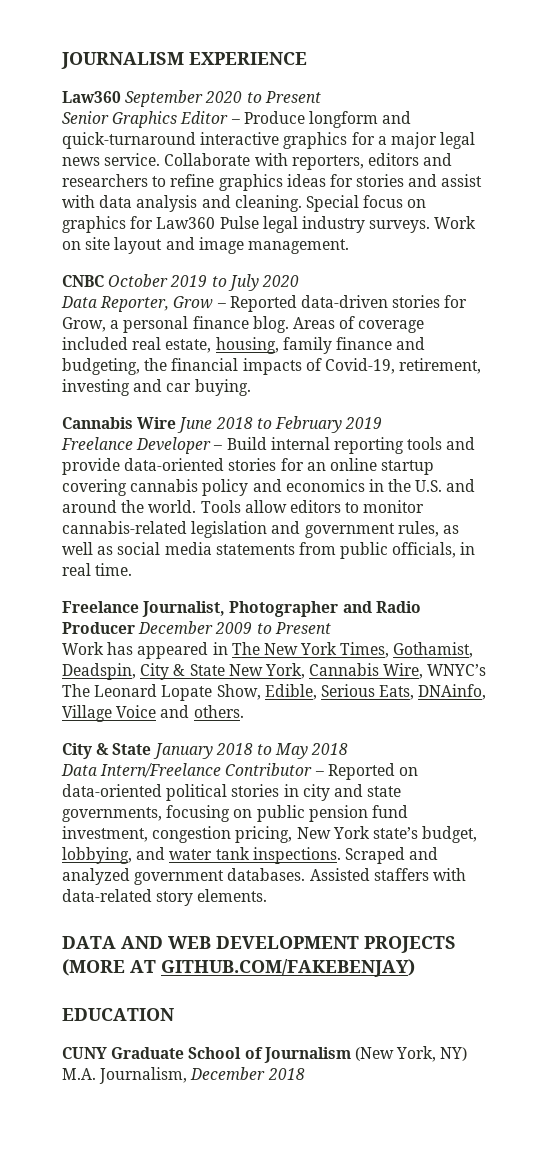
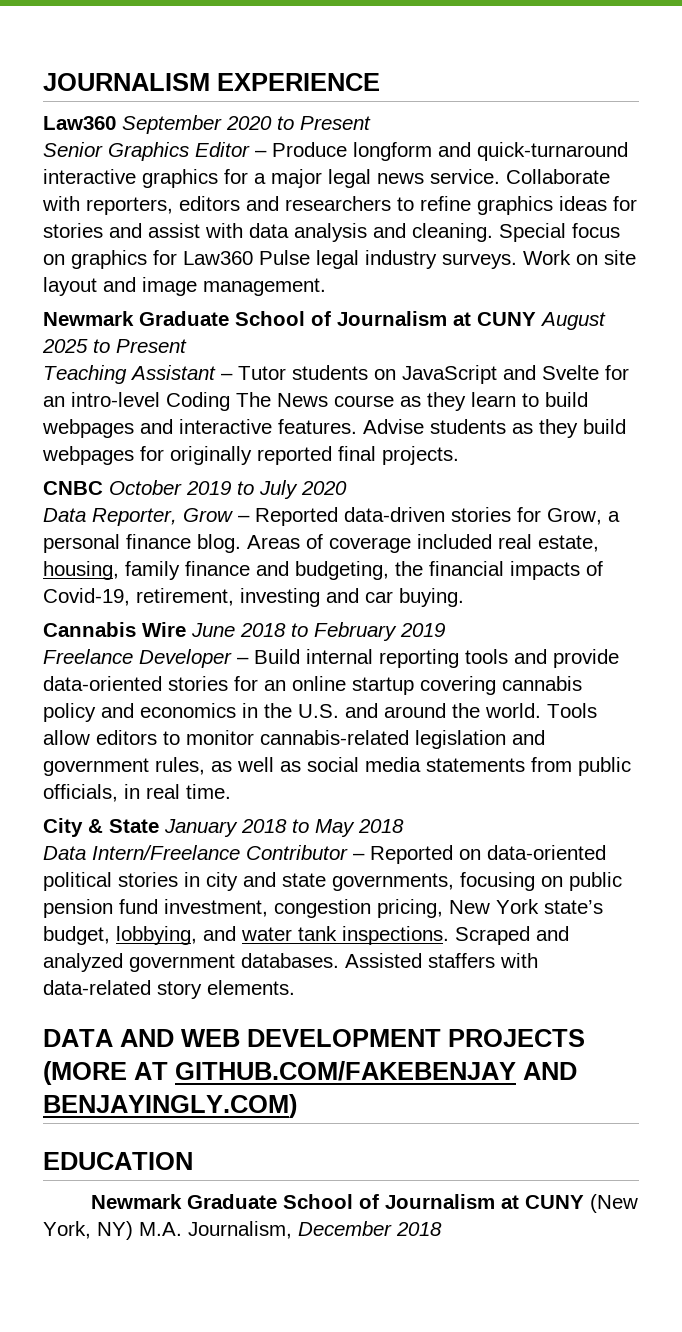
(349, 246) none -> [43,311,606,330] [42,339,187,353] [43,365,629,384] [43,392,588,411] [42,419,626,438] [42,446,459,465] // Newmark Graduate School of Journalism at CUNY August 2025 to Present // Teaching Assistant – Tutor students on JavaScript and Svelte for an intro-level Coding The News course as they learn to build webpages and interactive features. Advise students as they build webpages for originally reported final projects.
[62,601,421,617] [62,621,331,634] [62,642,474,659] [62,663,487,680] [62,684,487,701] [62,705,244,722] // Freelance Journalist, Photographer and Radio Producer December 2009 to Present // Work has appeared in The New York Times, Gothamist, Deadspin, City & State New York, Cannabis Wire, WNYC’s The Leonard Lopate Show, Edible, Serious Eats, DNAinfo, Village Voice and others. -> (231, 791) none
[161,959,415,977] GITHUB.COM/FAKEBENJAY) -> [175,1061,577,1081] [43,1094,297,1118] GITHUB.COM/FAKEBENJAY AND BENJAYINGLY.COM)
[62,1047,351,1063] CUNY Graduate School of Journalism -> [91,1194,585,1209] Newmark Graduate School of Journalism at CUNY

